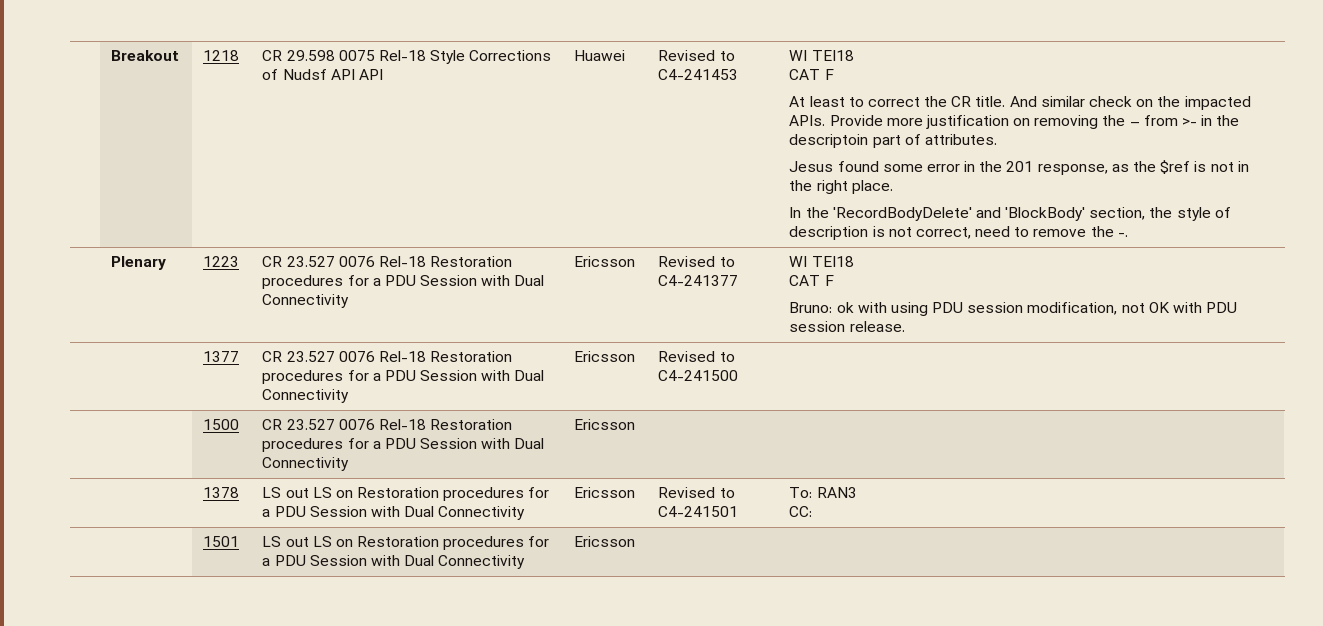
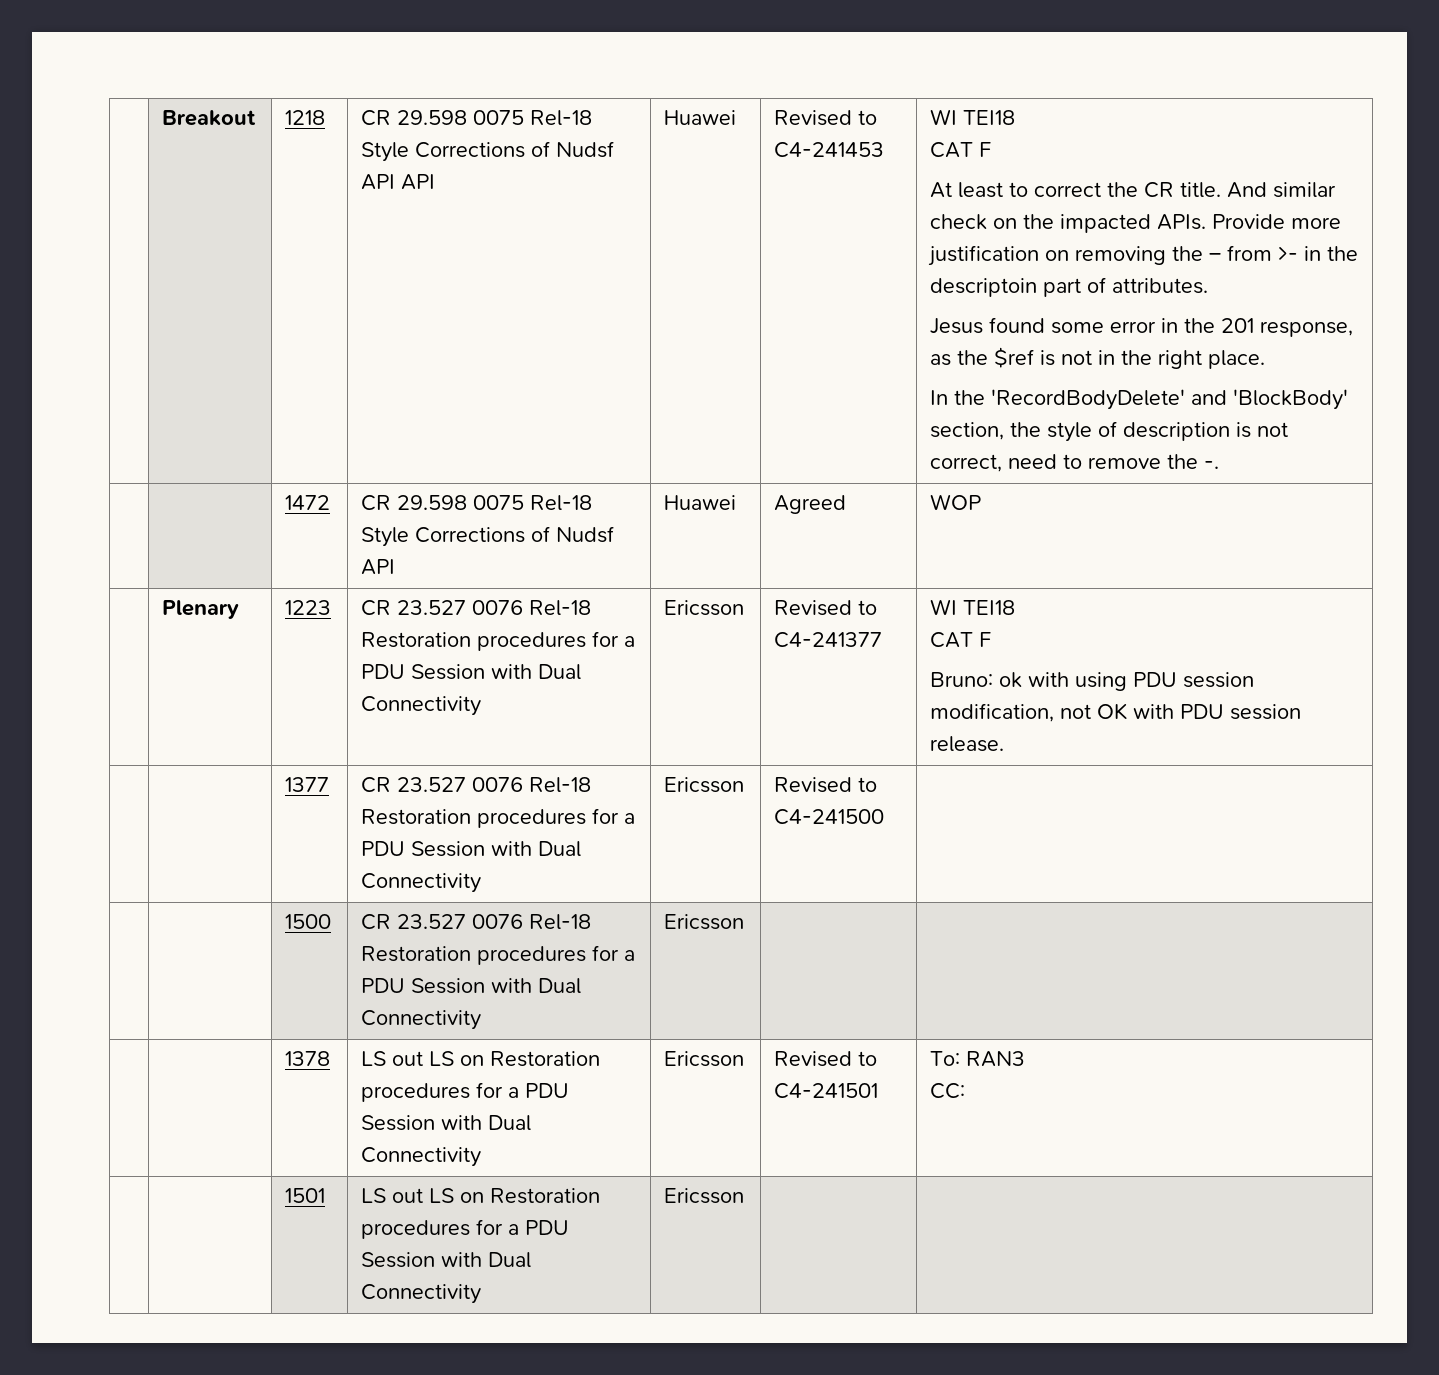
(1128, 235) none -> [285,495,331,510] [361,495,593,511] [361,526,615,547] [361,559,396,575] [664,495,737,510] [774,495,847,514] [930,494,982,510] // | | 1472 | CR 29.598 0075 Rel-18 Style Corrections of Nudsf API | Huawei | Agreed | WOP

